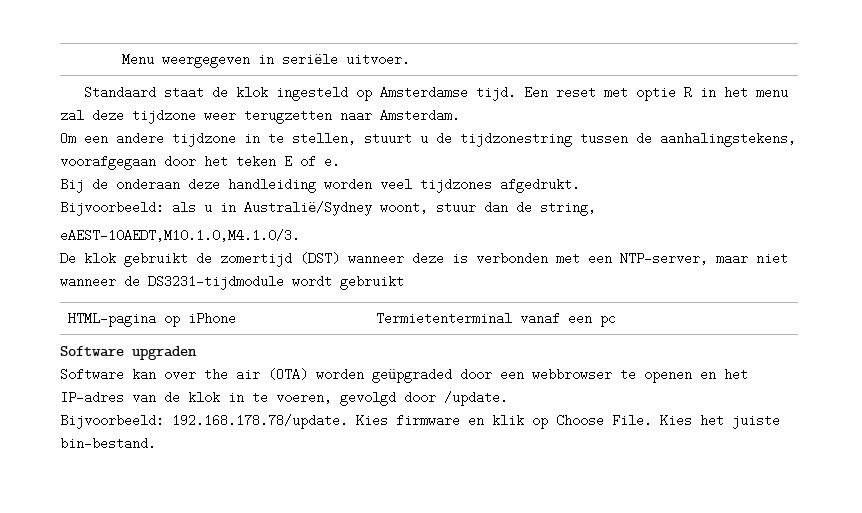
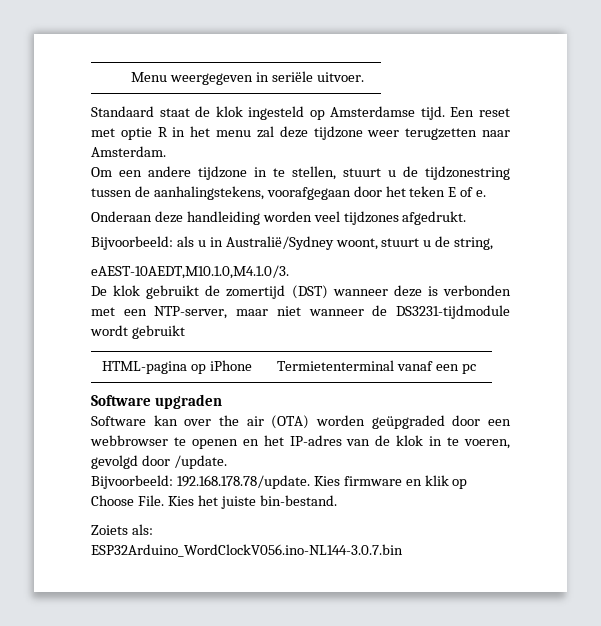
[60,178,180,193] Bij de onderaan -> [91,211,152,222] Onderaan
[436,201,508,214] stuur dan -> [381,238,432,247] stuurt u
(156, 443) none -> [91,524,153,535] [91,544,403,557] // Zoiets als: // ESP32Arduino_WordClockV056.ino-NL144-3.0.7.bin

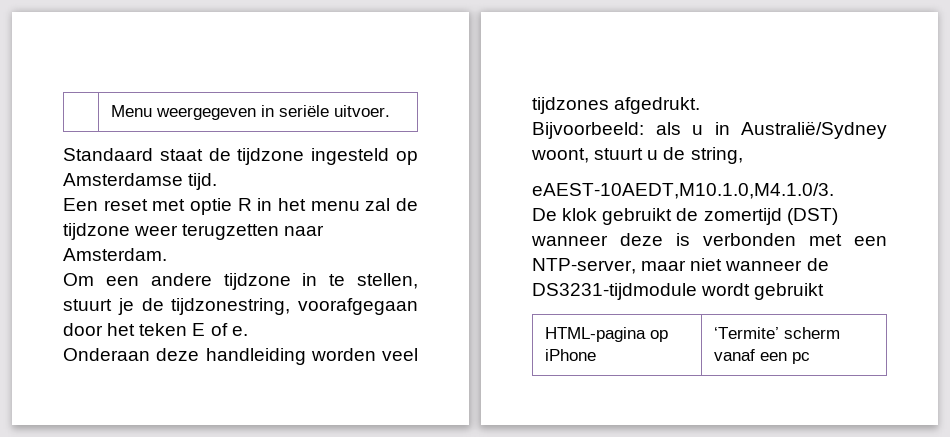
[215,106,243,117] klok -> [237,148,305,165] tijdzone
(445, 113) none -> (218, 181) //
[279,126,308,138] deze -> [396,198,418,211] de
[388,166,510,180] [91,186,264,200] u de tijdzonestring tussen de aanhalingstekens, -> [117,298,291,315] je de tijdzonestring,
[276,360,394,371] Termietenterminal -> [713,327,840,339] ‘Termite’ scherm
[91,394,222,409] [91,415,512,429] [90,435,511,449] [91,455,227,469] [91,475,468,489] [91,495,337,509] [91,524,153,535] [91,544,403,557] // Software upgraden // Software kan over the air (OTA) worden geüpgraded door een webbrowser te openen en het IP-adres van de klok in te voeren, gevolgd door /update. // Bijvoorbeeld: 192.168.178.78/update. Kies firmware en klik op Choose File. Kies het juiste bin-bestand. // Zoiets als: // ESP32Arduino_WordClockV056.ino-NL144-3.0.7.bin -> (810, 358) none

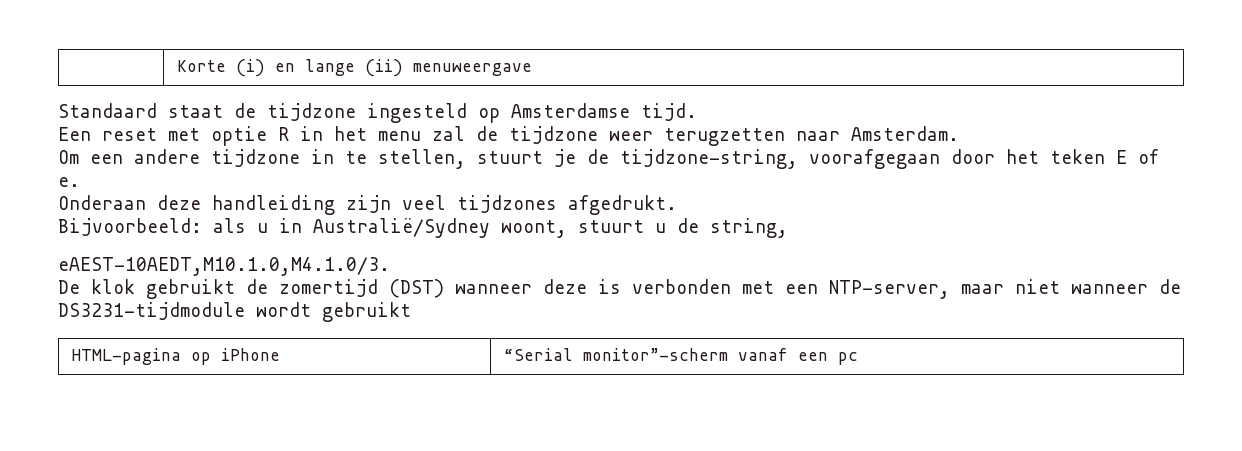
[110,105,390,120] | Menu weergegeven in seriële uitvoer. -> [177,59,533,77] | Korte (i) en lange (ii) menuweergave
[171,298,291,315] tijdzonestring, -> [620,149,798,169] tijdzone-string,
[310,348,376,361] worden -> [346,195,391,213] zijn
[713,327,840,339] ‘Termite’ scherm -> [504,348,729,361] “Serial monitor”-scherm

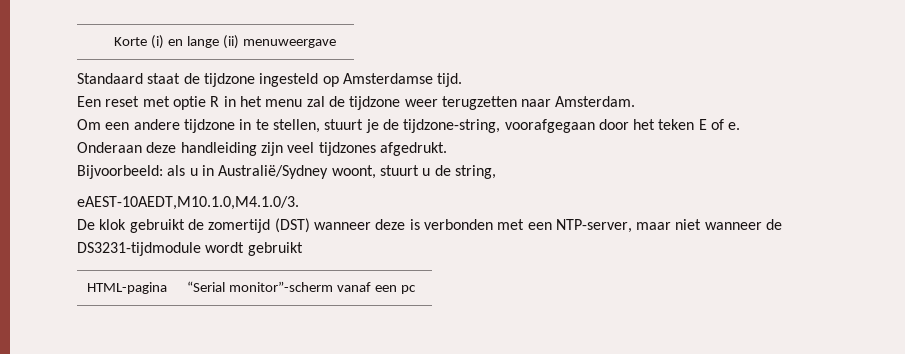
[191,348,281,365] op iPhone -> (167, 288) none

